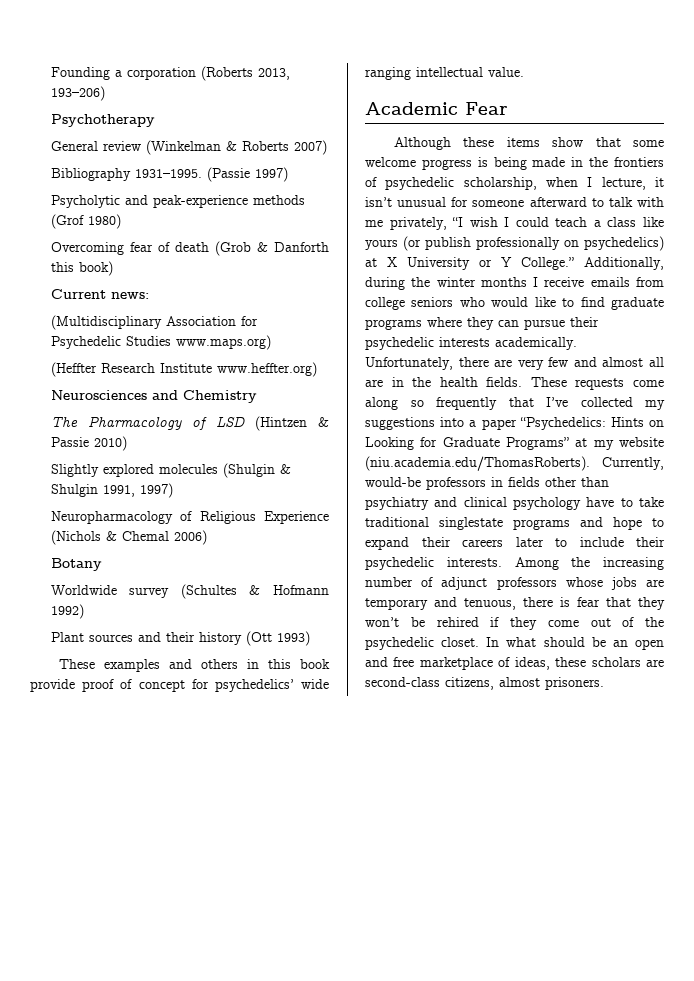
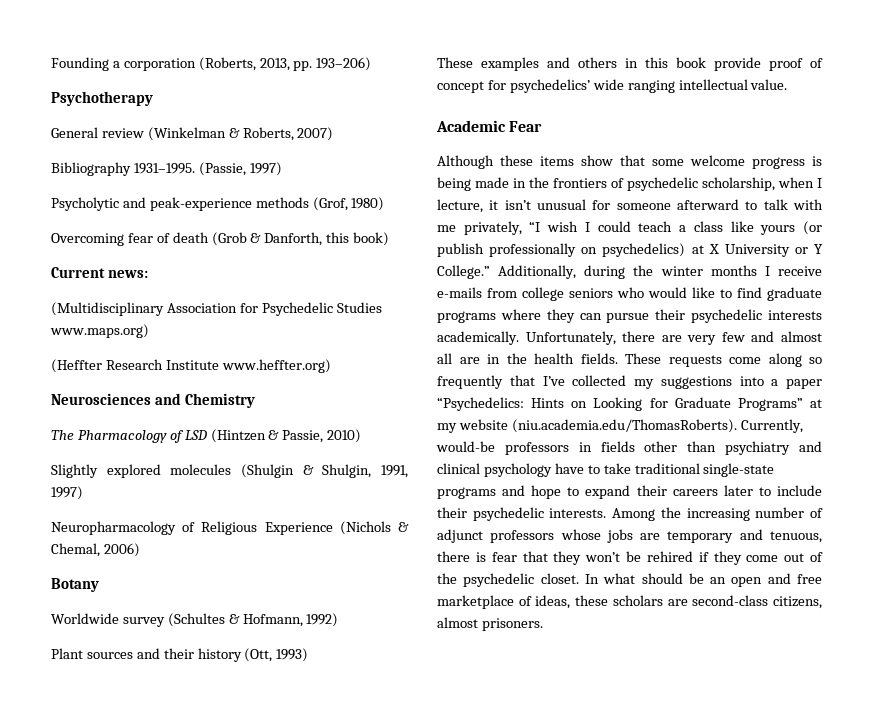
[200,66,290,81] (Roberts 2013, -> [198,57,313,71] (Roberts, 2013, pp.
[241,141,289,151] Roberts -> [242,127,294,141] Roberts,
[206,167,250,182] (Passie -> [198,162,246,176] (Passie,
[50,214,84,229] (Grof -> [312,197,348,211] (Grof,
[274,242,329,252] Danforth -> [264,232,323,246] Danforth,
[50,437,89,447] Passie -> [282,430,324,443] Passie,
[50,484,98,497] Shulgin -> [322,464,372,478] Shulgin,
[121,531,169,541] Chemal -> [50,543,100,557] Chemal,
[273,585,329,595] Hofmann -> [242,614,303,627] Hofmann,
[245,631,272,646] (Ott -> [244,648,273,662] (Ott,
[590,277,630,287] emails -> [437,287,482,298] e-mails
[439,517,503,530] singlestate -> [703,463,775,477] single-state

